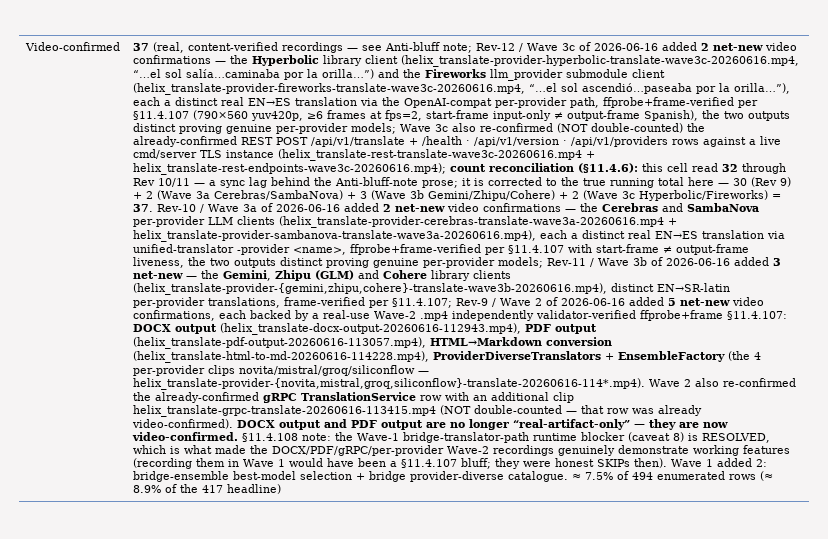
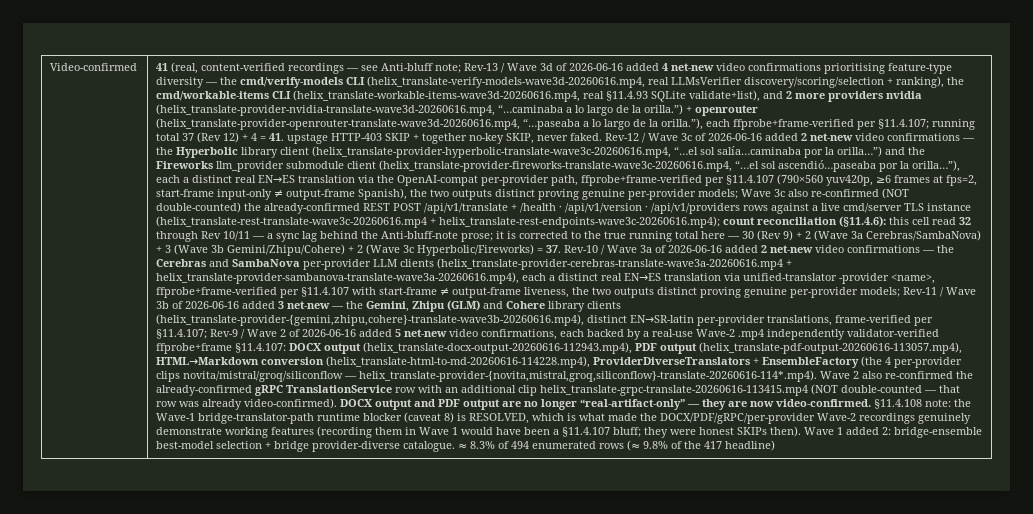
[132,43,149,51] 37 -> [156,63,169,71] 41
(472, 48) none -> [464,63,953,74] [156,76,965,88] [156,90,923,102] [156,104,759,116] [156,118,976,130] [156,132,603,144] Rev-13 / Wave 3d of 2026-06-16 added 4 net-new video confirmations prioritising feature-type diversity — the cmd/verify-models CLI (helix_translate-verify-models-wave3d-20260616.mp4, real LLMsVerifier discovery/scoring/selection + ranking), the cmd/workable-items CLI (helix_translate-workable-items-wave3d-20260616.mp4, real §11.4.93 SQLite validate+list), and 2 more providers nvidia (helix_translate-provider-nvidia-translate-wave3d-20260616.mp4, “…caminaba a lo largo de la orilla.”) + openrouter (helix_translate-provider-openrouter-translate-wave3d-20260616.mp4, “…paseaba a lo largo de la orilla.”), each ffprobe+frame-verified per §11.4.107; running total 37 (Rev 12) + 4 = 41. upstage HTTP-403 SKIP + together no-key SKIP, never faked.
[584,472,613,480] 7.5% -> [470,441,496,449] 8.3%
[132,485,161,493] 8.9% -> [643,441,669,449] 9.8%

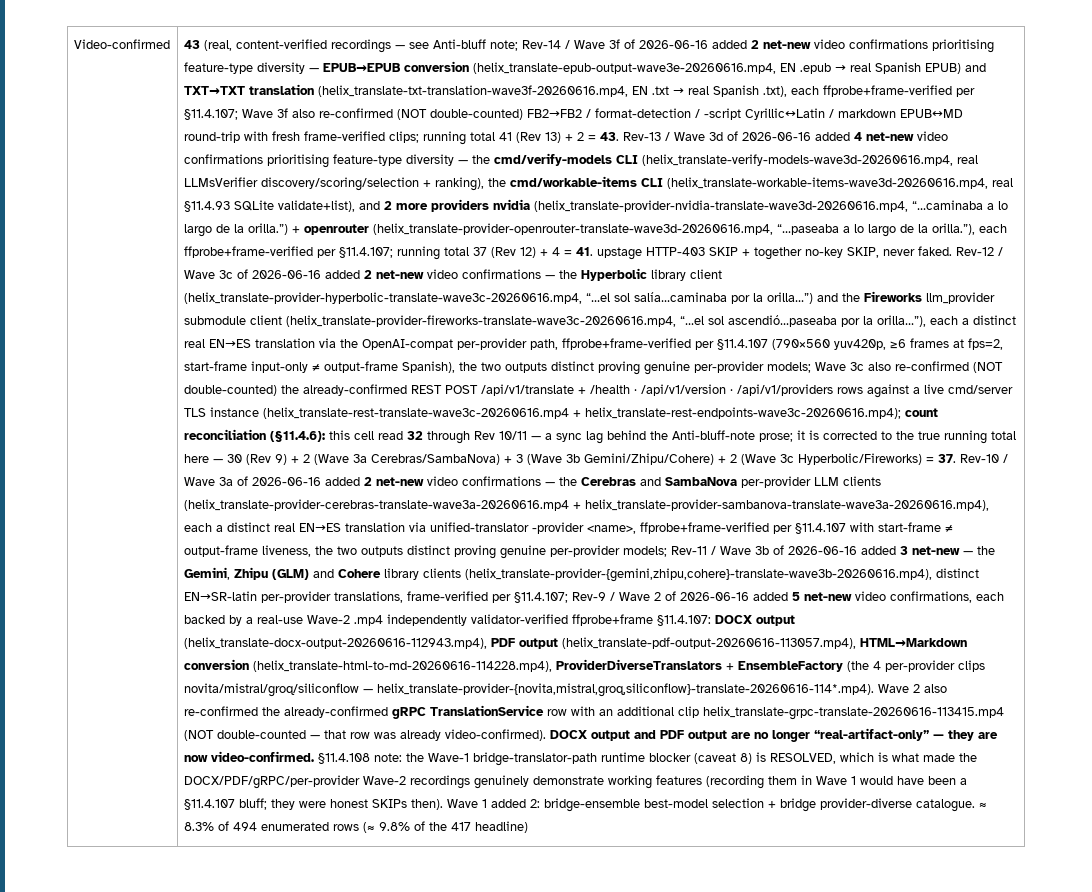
[156,63,169,71] 41 -> [183,40,200,49] 43
(462, 68) none -> [521,39,994,53] [183,61,986,74] [183,84,975,97] [183,108,963,120] [183,131,619,145] Rev-14 / Wave 3f of 2026-06-16 added 2 net-new video confirmations prioritising feature-type diversity — EPUB→EPUB conversion (helix_translate-epub-output-wave3e-20260616.mp4, EN .epub → real Spanish EPUB) and TXT→TXT translation (helix_translate-txt-translation-wave3f-20260616.mp4, EN .txt → real Spanish .txt), each ffprobe+frame-verified per §11.4.107; Wave 3f also re-confirmed (NOT double-counted) FB2→FB2 / format-detection / -script Cyrillic↔Latin / markdown EPUB↔MD round-trip with fresh frame-verified clips; running total 41 (Rev 13) + 2 = 43.

